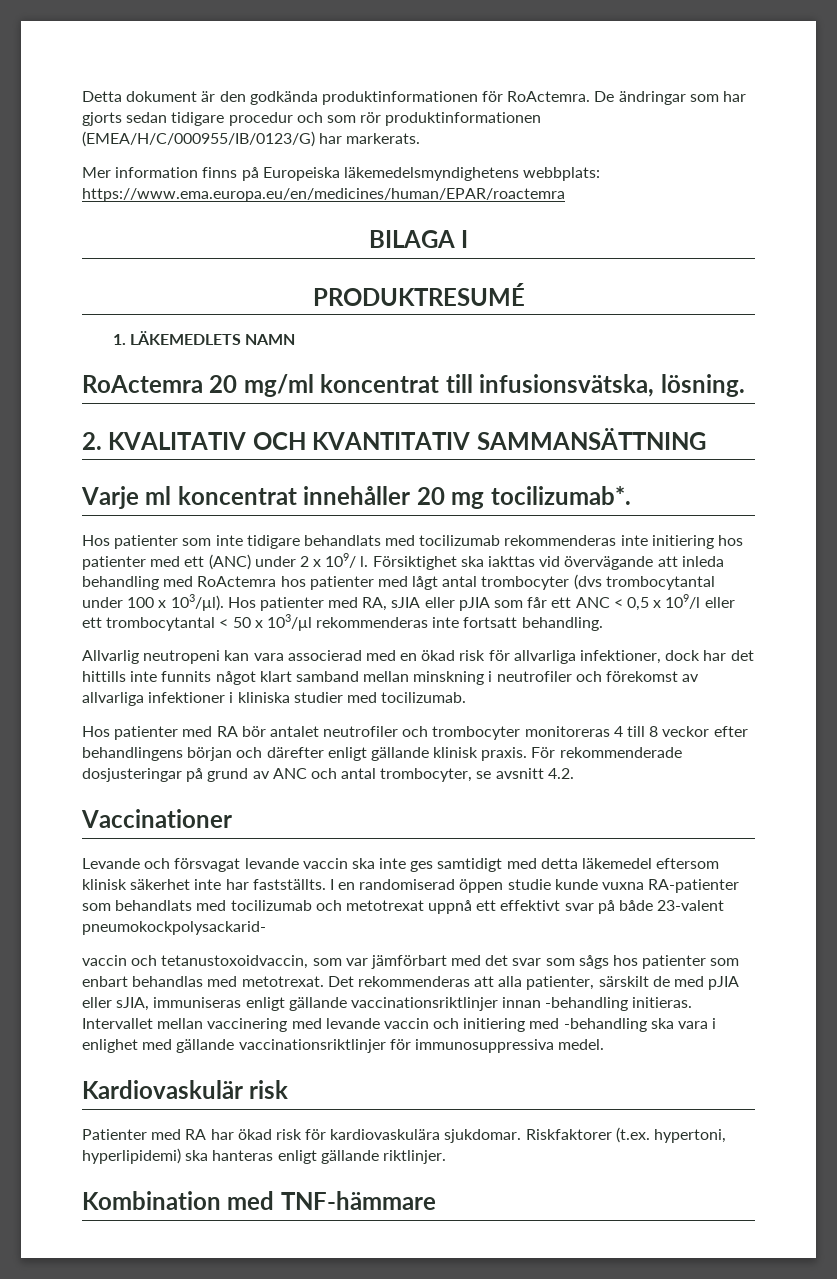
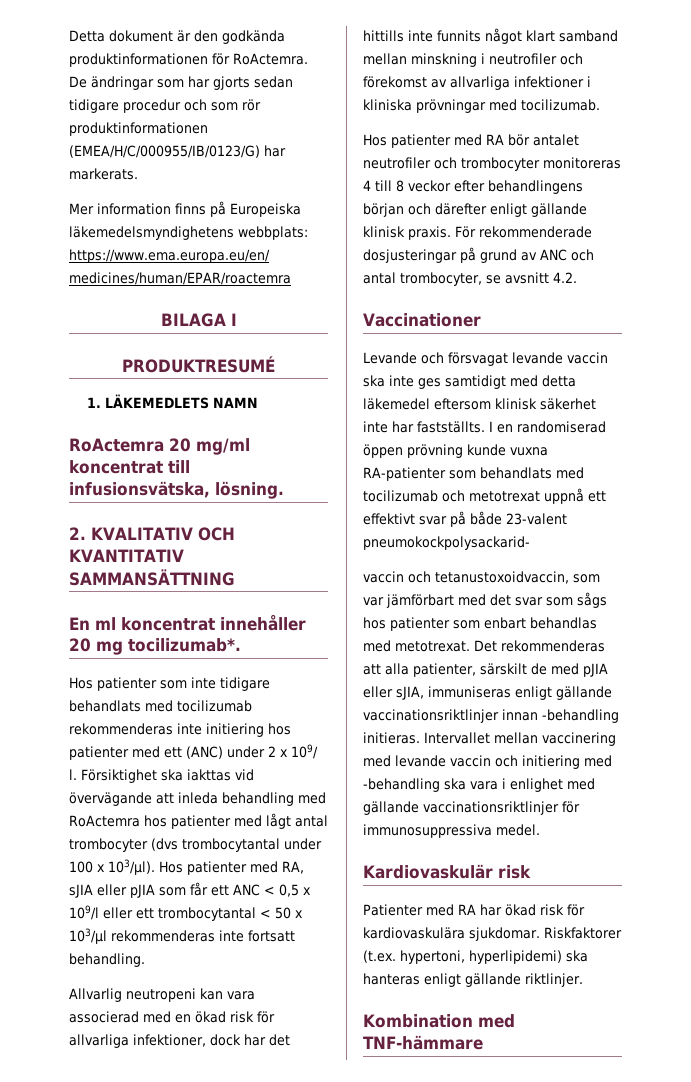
[81,486,139,509] Varje -> [69,617,90,630] En
[293,692,343,703] studier -> [416,99,486,113] prövningar
[507,879,551,890] studie -> [407,444,463,458] prövning

